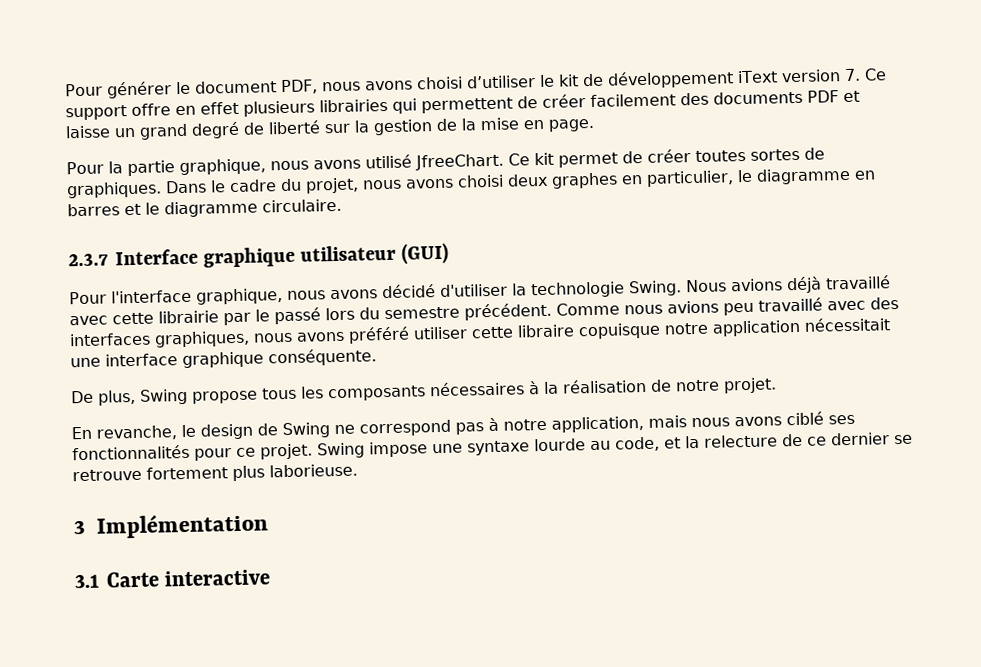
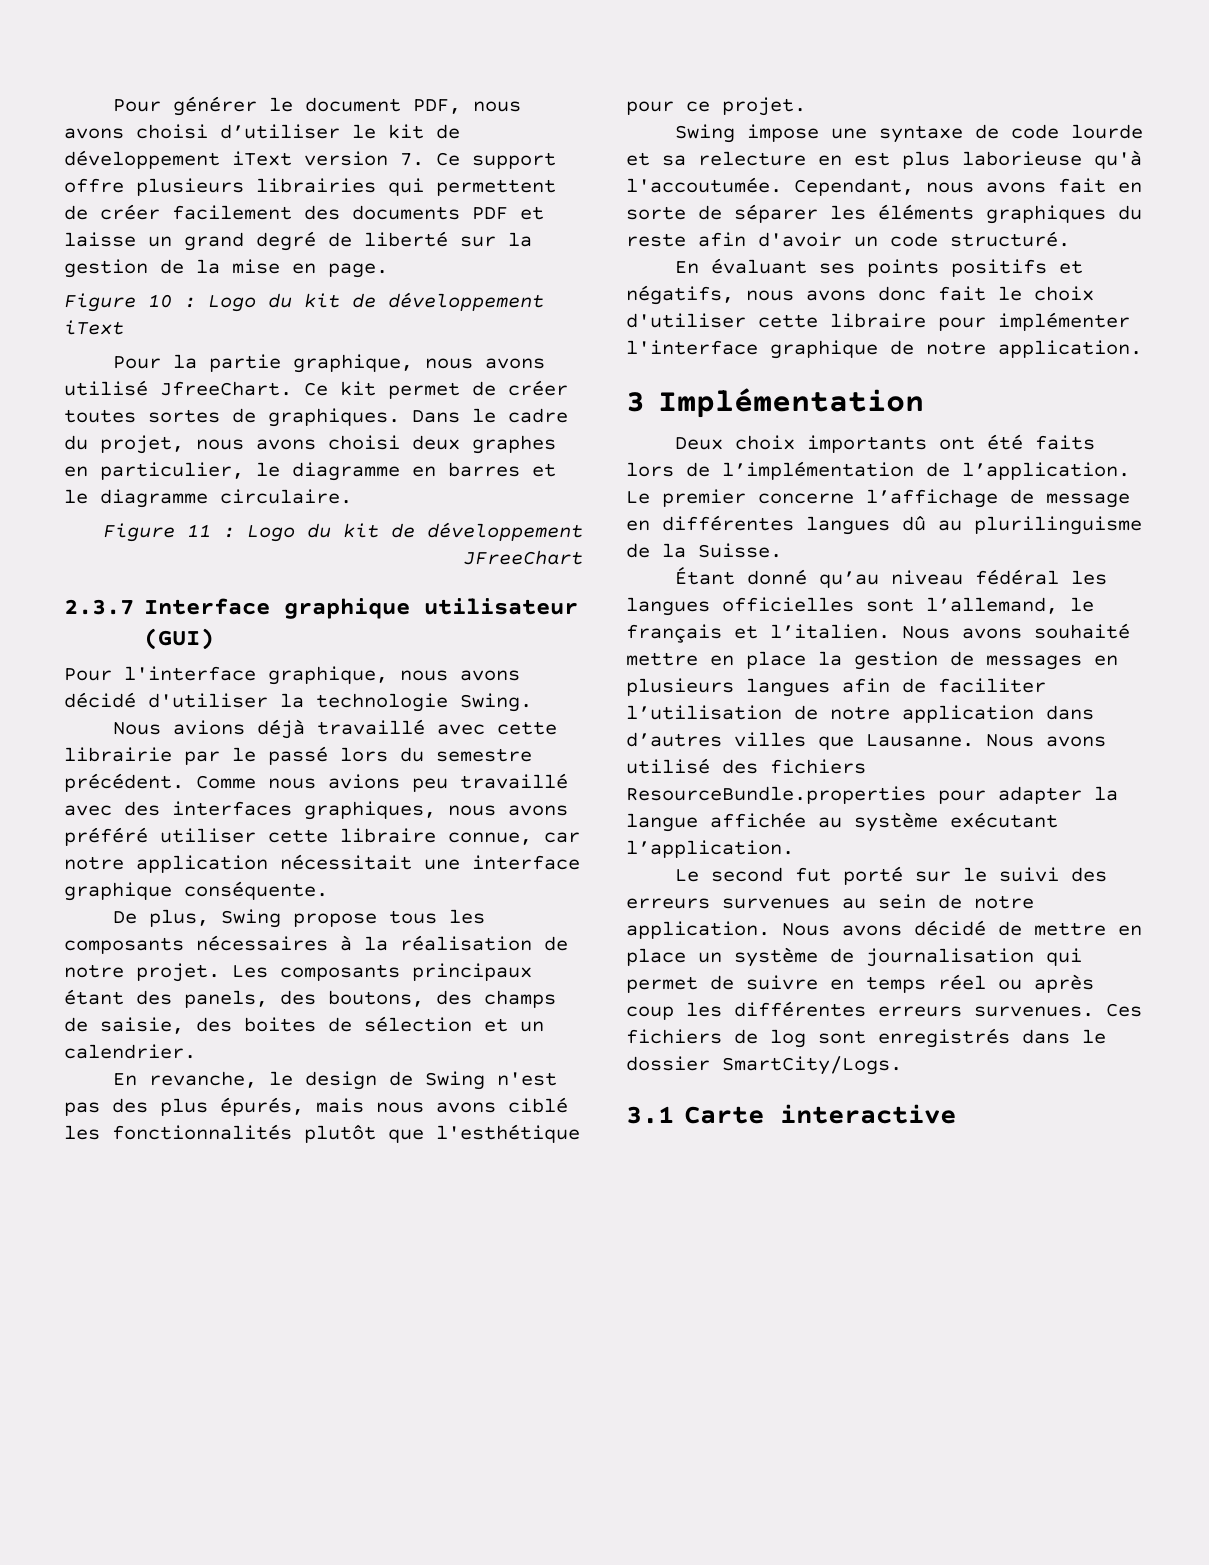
[175,101,239,116] en effet -> (124, 185) none
(595, 125) none -> [64,292,544,312] [64,320,124,335] // Figure 10 : Logo du kit de développement iText
(342, 205) none -> [103,522,583,542] [463,550,583,565] // Figure 11 : Logo du kit de développement JFreeChart
(682, 288) none -> (532, 702) //
[578,322,661,340] copuisque -> [448,832,580,845] connue, car
(777, 385) none -> [232,963,532,981] [64,989,556,1008] [64,1016,544,1034] [64,1044,196,1059] Les composants principaux étant des panels, des boutons, des champs de saisie, des boites de sélection et un calendrier.
[334,411,855,437] [72,444,190,461] ne correspond pas à notre application, mais nous avons ciblé ses fonctionnalités -> [497,1072,558,1086] [64,1097,568,1116] [64,1124,580,1143] n'est pas des plus épurés, mais nous avons ciblé les fonctionnalités plutôt que l'esthétique
(313, 451) none -> (806, 106) //
[534,432,913,452] [72,463,358,482] [73,512,268,539] lourde au code, et la relecture de ce dernier se retrouve fortement plus laborieuse. // 3 Implémentation -> [975,124,1144,139] [626,150,1142,169] [626,177,1142,196] [626,204,1142,224] [626,231,1070,247] [675,258,1084,277] [626,285,1094,305] [626,312,1130,331] [626,340,1142,359] [626,388,925,418] [675,434,1096,453] [626,461,1130,480] [626,489,1130,508] [626,515,1142,535] [626,543,782,558] [675,567,1108,588] [626,597,1094,616] [626,623,1130,643] [626,651,1118,670] [626,678,1046,697] [626,705,1094,723] [626,732,1106,750] [626,758,866,774] [626,786,1118,804] [626,812,1058,832] [626,840,794,858] [675,866,1108,885] [626,894,1034,909] [626,920,1142,939] [626,947,1082,967] [626,974,1094,993] [626,1001,1142,1020] [626,1028,1106,1048] [626,1056,902,1075] de code lourde et sa relecture en est plus laborieuse qu'à l'accoutumée. Cependant, nous avons fait en sorte de séparer les éléments graphiques du reste afin d'avoir un code structuré. // En évaluant ses points positifs et négatifs, nous avons donc fait le choix d'utiliser cette libraire pour implémenter l'interface graphique de notre application. // 3 Implémentation // Deux choix importants ont été faits lors de l’implémentation de l’application. Le premier concerne l’affichage de message en différentes langues dû au plurilinguisme de la Suisse. // Étant donné qu’au niveau fédéral les langues officielles sont l’allemand, le français et l’italien. Nous avons souhaité mettre en place la gestion de messages en plusieurs langues afin de faciliter l’utilisation de notre application dans d’autres villes que Lausanne. Nous avons utilisé des fichiers ResourceBundle.properties pour adapter la langue affichée au système exécutant l’application. // Le second fut porté sur le suivi des erreurs survenues au sein de notre application. Nous avons décidé de mettre en place un système de journalisation qui permet de suivre en temps réel ou après coup les différentes erreurs survenues. Ces fichiers de log sont enregistrés dans le dossier SmartCity/Logs.

